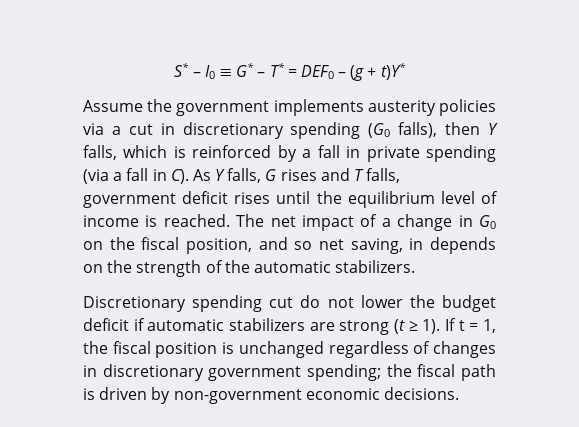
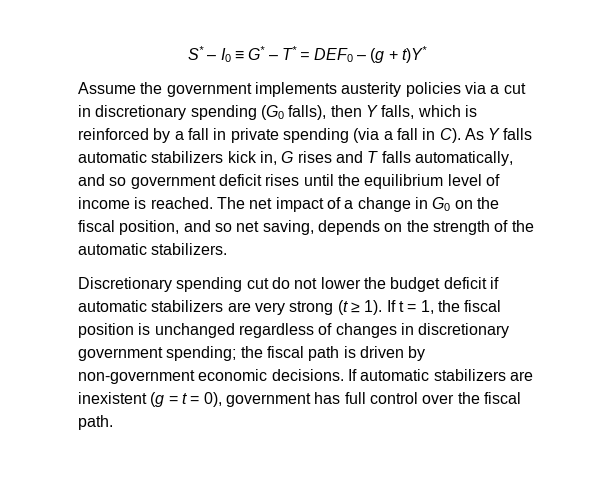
[227,168,401,183] falls, G rises and T falls, -> [503,128,533,140] [78,151,513,166] [78,174,127,186] falls automatic stabilizers kick in, G rises and T falls automatically, and so
[409,238,424,250] in -> (314, 227) none
(335, 326) none -> [254,302,285,315] very
(459, 393) none -> [347,369,533,381] [78,392,521,407] [78,415,113,430] If automatic stabilizers are inexistent (g = t = 0), government has full control over the fiscal path.

